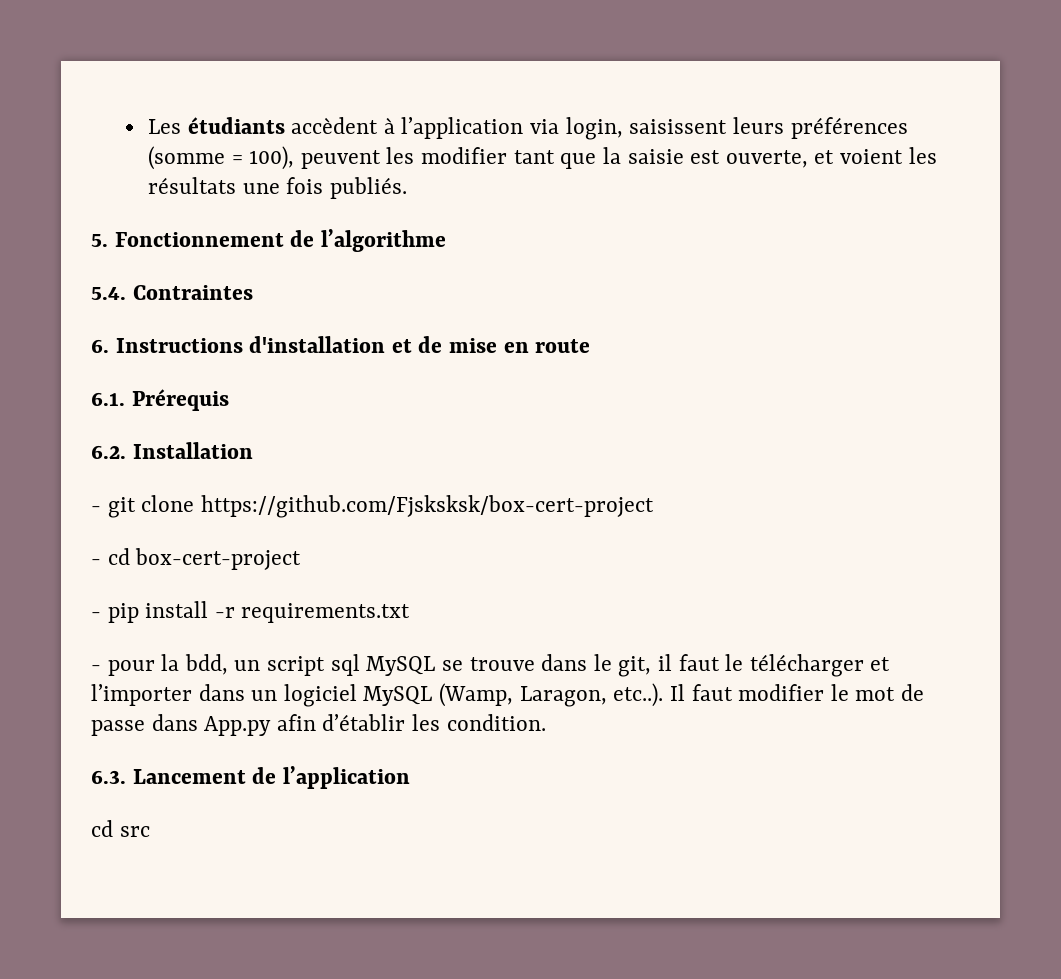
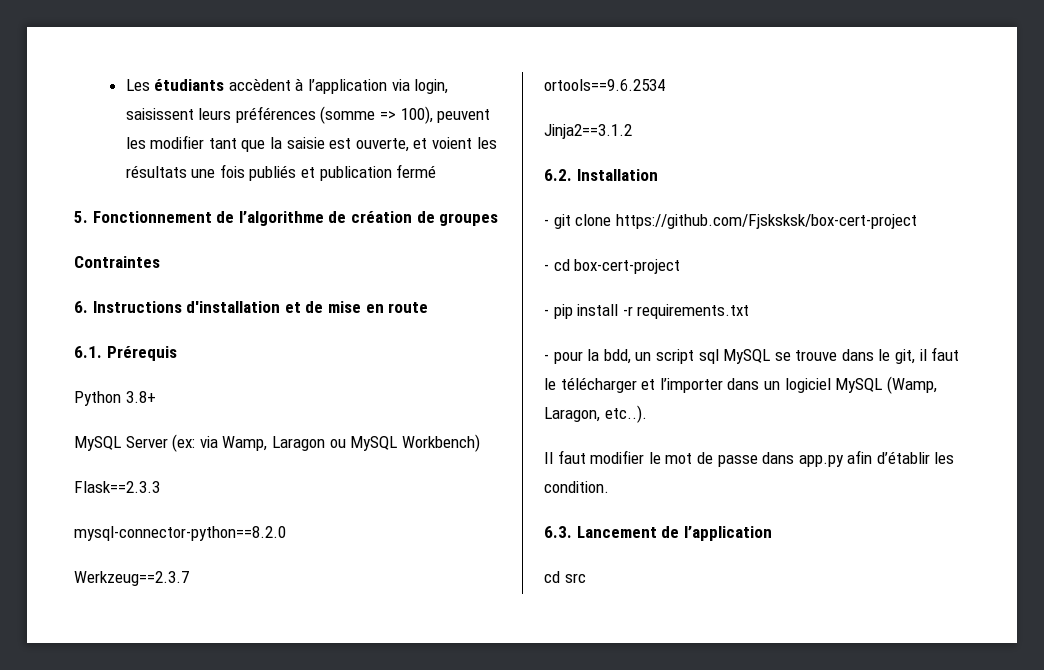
[231,155,243,164] = -> [379,111,396,120] =>
[329,177,407,199] publiés. -> [249,164,437,181] publiés et publication fermé
[91,287,126,300] // 5.4. -> [328,211,499,226] de création de groupes //
(229, 400) none -> [74,391,156,406] [74,434,480,452] [74,481,160,493] [74,526,286,541] [74,571,189,586] [544,79,665,91] [544,124,632,139] // Python 3.8+ // MySQL Server (ex: via Wamp, Laragon ou MySQL Workbench) // Flask==2.3.3 // mysql-connector-python==8.2.0 // Werkzeug==2.3.7 // ortools==9.6.2534 // Jinja2==3.1.2
(664, 695) none -> (647, 414) //
[204,716,272,736] App.py -> [798,455,844,467] app.py

